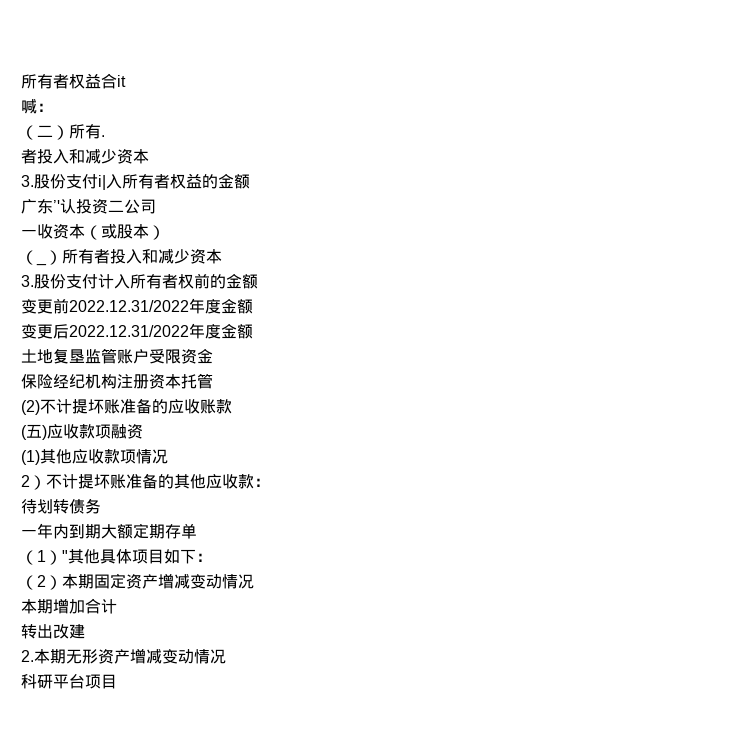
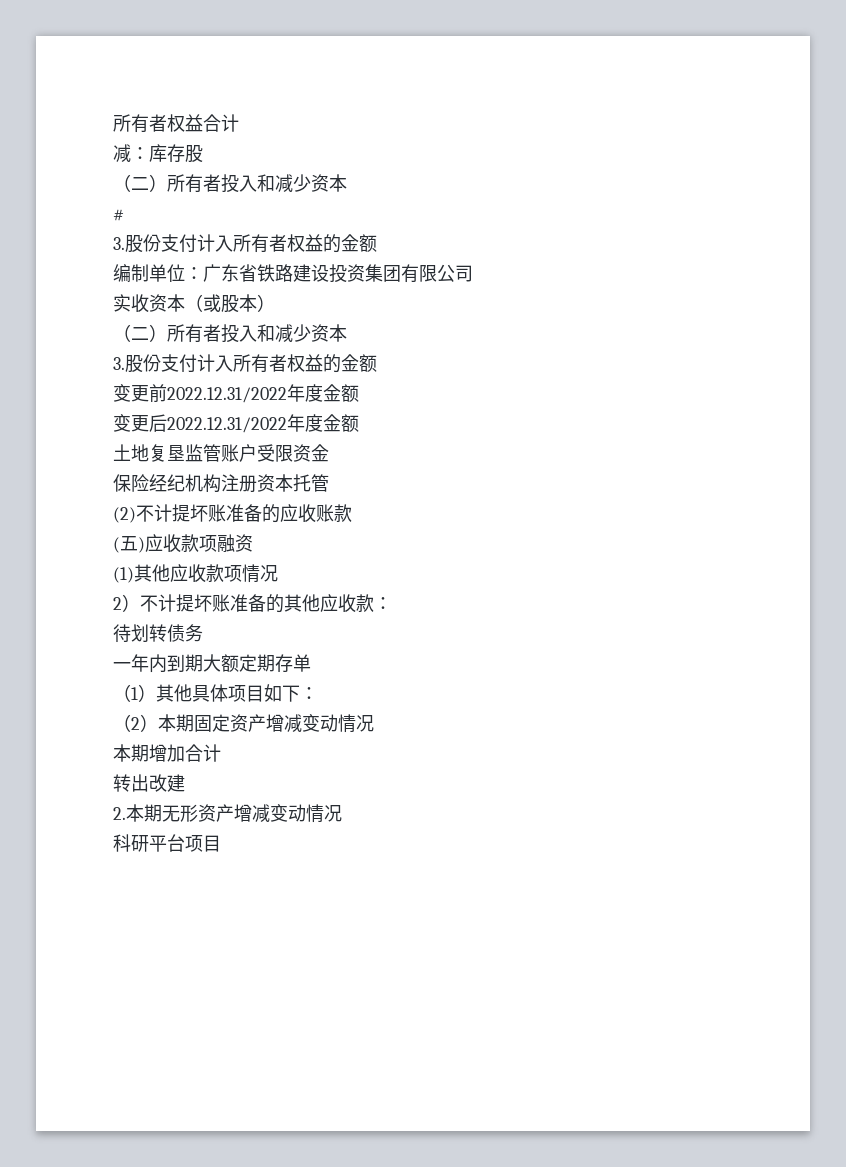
[117,75,126,87] [21,99,53,114] [21,124,105,140] [21,149,149,164] [21,173,250,190] [21,199,124,214] it // 喊： // （二）所有. // 者投入和减少资本 // 3.股份支付i|入所有者权益的金额 // 广东’'认投资二 -> [221,114,239,132] [113,144,203,163] [113,174,347,193] [113,209,124,221] [113,234,377,253] [113,264,437,283] 计 // 减：库存股 // （二）所有者投入和减少资本 // # // 3.股份支付计入所有者权益的金额 // 编制单位：广东省铁路建设投资集团有限
[21,230,37,237] 一 -> [113,294,131,312] 实
[36,262,47,266] _ -> [131,327,149,340] 二
[194,273,210,289] 前 -> [305,354,323,372] 益
[62,550,68,562] " -> (156, 693) none

